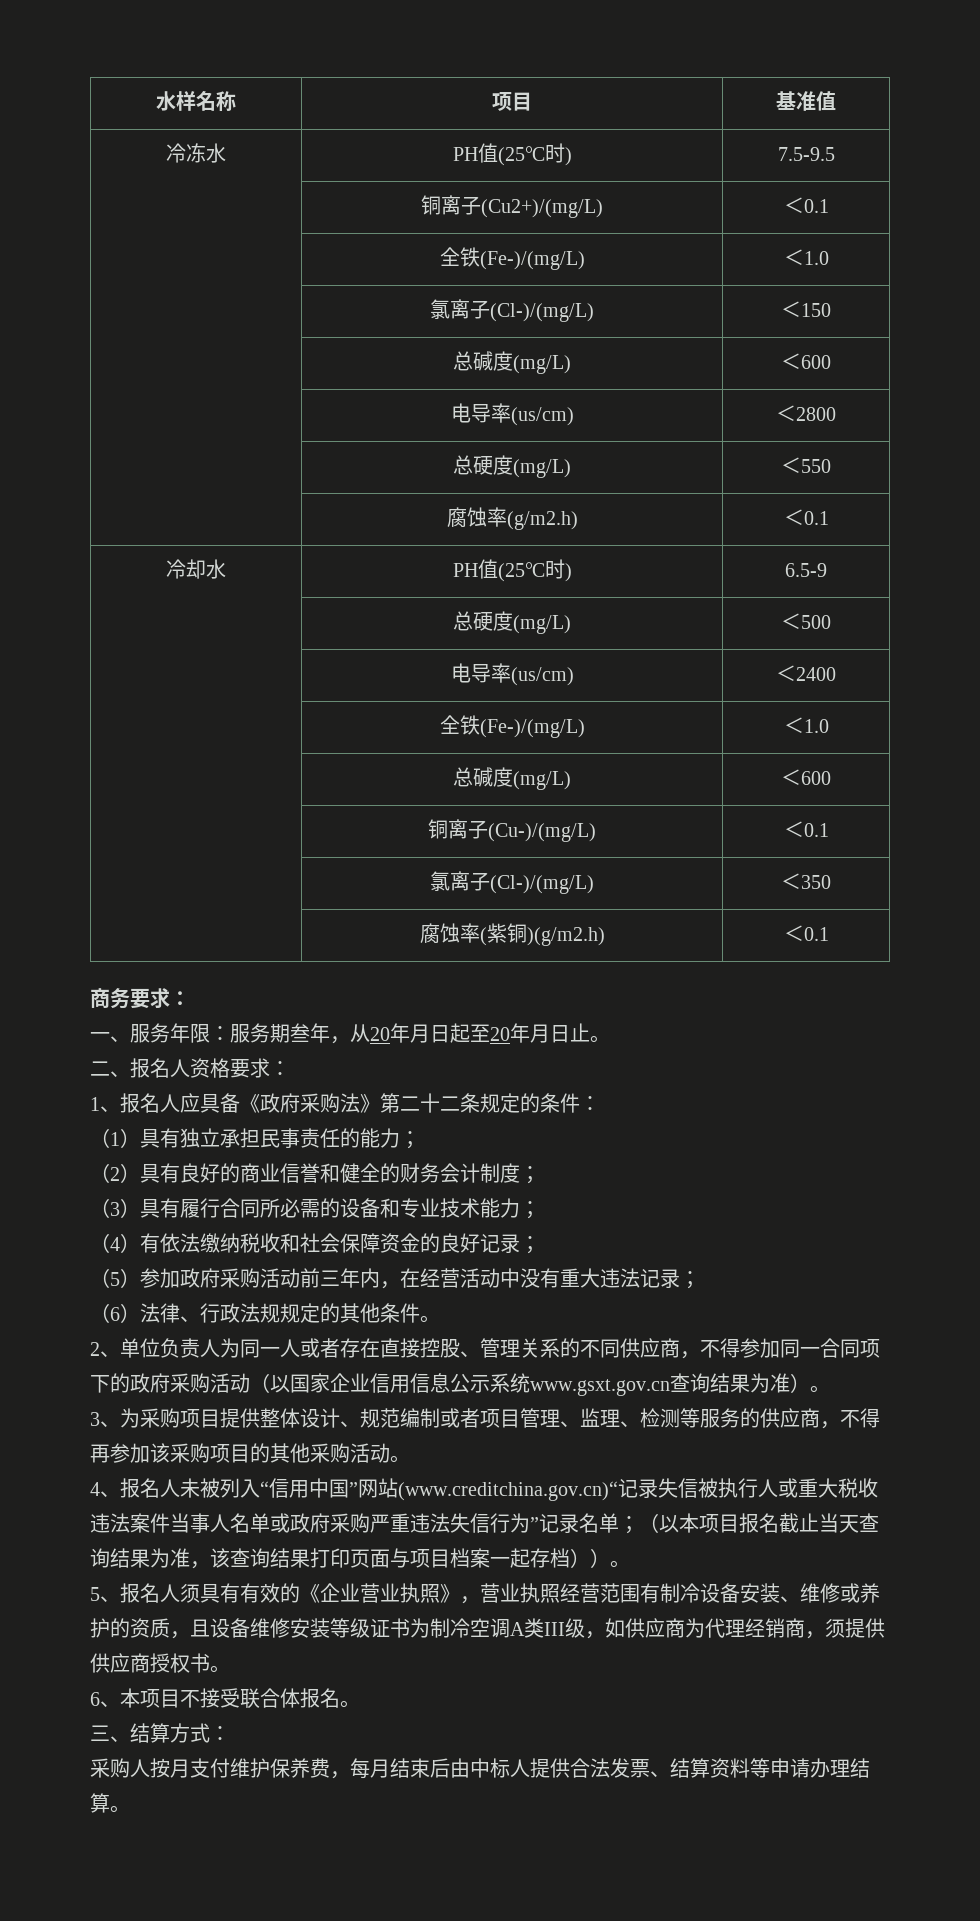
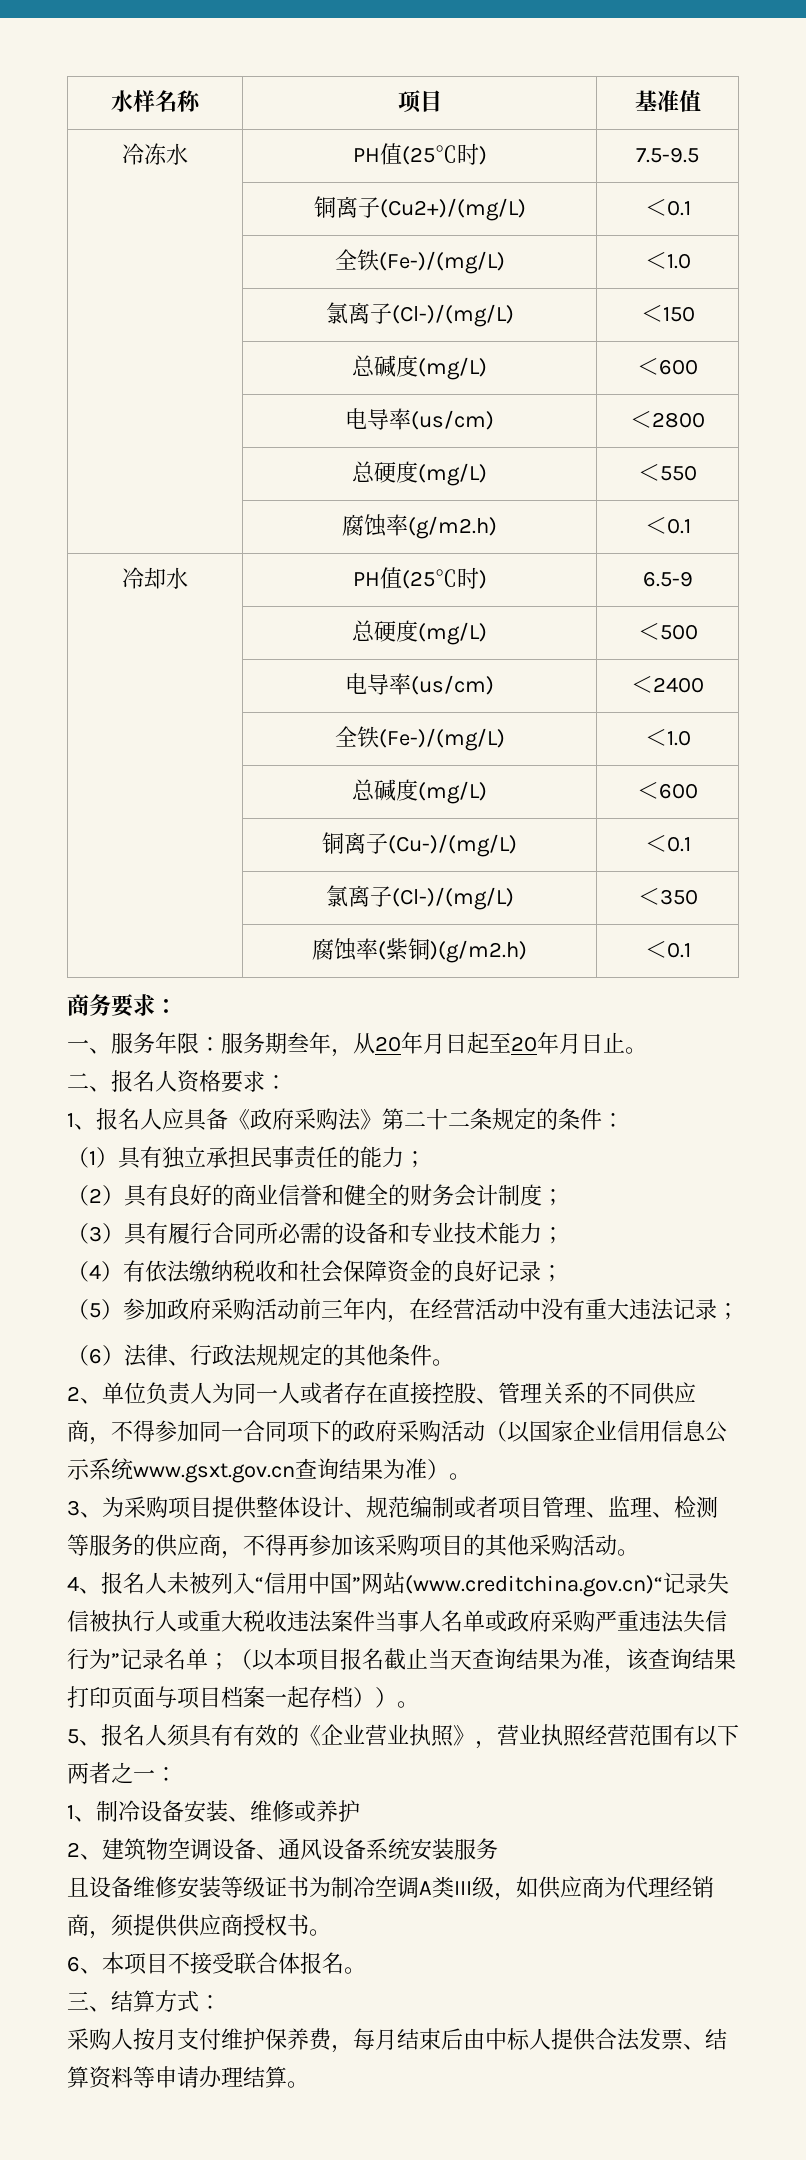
(660, 1593) none -> [695,1724,739,1747] [67,1762,177,1784] [67,1805,96,1822] 以下两者之一： // 1、
[110,1618,190,1639] 的资质， -> [67,1838,498,1861] // 2、建筑物空调设备、通风设备系统安装服务 //

